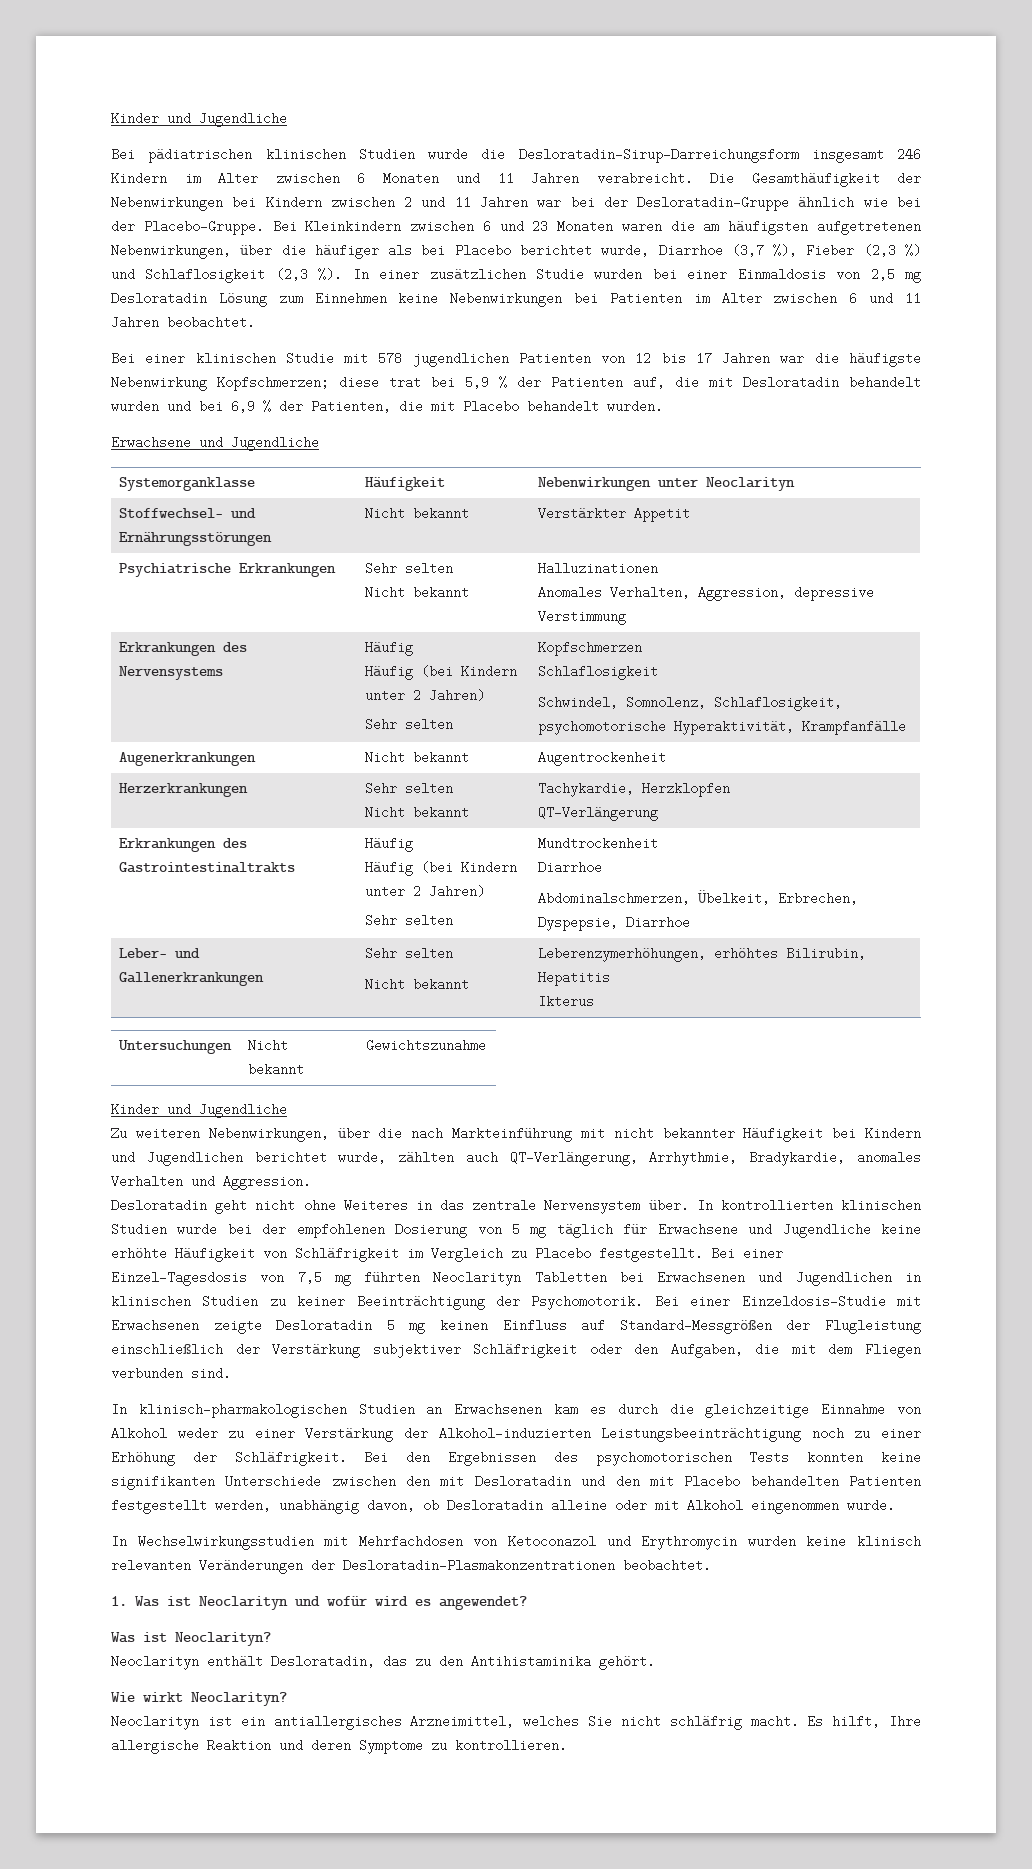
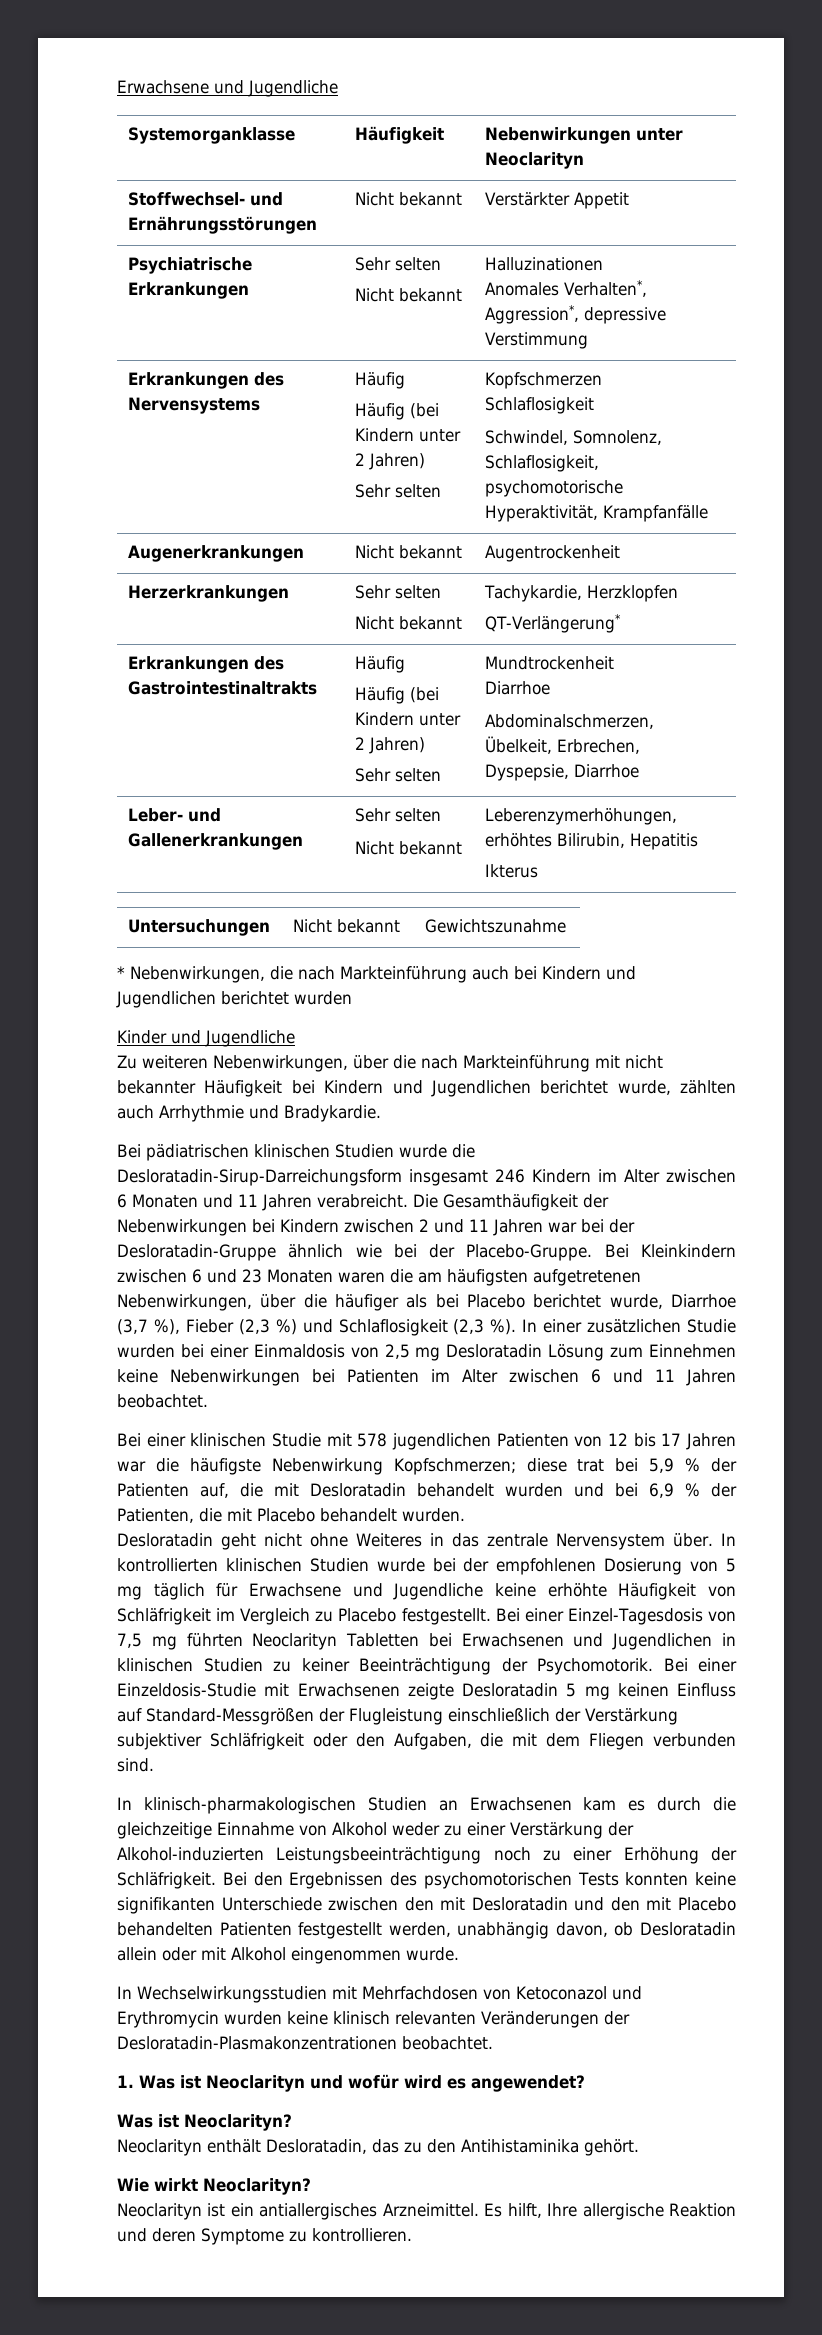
[111,112,287,127] Kinder und Jugendliche -> [117,80,338,97] [128,127,296,144] [355,126,445,144] [485,127,684,144] [485,152,585,169] [128,192,284,206] [128,216,318,234] [355,192,463,206] [485,192,630,209] [128,257,253,274] [128,282,250,299] [355,257,442,271] [355,288,463,302] [485,257,604,271] [485,280,648,297] [485,305,667,324] [485,332,589,349] [128,372,285,389] [128,397,261,414] [355,372,406,389] [355,403,440,420] [355,428,462,442] [355,453,426,470] [355,484,442,498] [485,372,603,389] [485,397,595,414] [485,430,663,445] [485,455,600,472] [485,480,624,497] [485,505,709,522] [128,545,305,562] [355,545,463,559] [485,545,621,562] [128,585,290,602] [355,585,442,599] [355,616,463,630] [484,585,679,602] [485,614,622,633] [128,656,285,673] [128,681,318,695] [355,656,406,673] [355,687,440,704] [355,712,462,726] [355,737,426,754] [355,768,442,782] [485,656,615,670] [485,681,551,695] [485,714,655,729] [485,736,641,754] [485,764,640,781] [128,808,222,822] [128,833,304,850] [355,808,442,822] [355,841,463,855] [485,808,678,825] [485,833,699,850] [485,864,539,878] [128,919,271,936] [293,919,401,933] [425,919,567,933] [117,966,636,983] [116,991,352,1008] [117,1030,295,1047] [117,1055,663,1072] [117,1080,736,1097] [117,1105,381,1122] Erwachsene und Jugendliche // Systemorganklasse | Häufigkeit | Nebenwirkungen unter Neoclarityn // Stoffwechsel- und Ernährungsstörungen | Nicht bekannt | Verstärkter Appetit // Psychiatrische Erkrankungen | Sehr selten // Nicht bekannt | Halluzinationen // Anomales Verhalten*, Aggression*, depressive Verstimmung // Erkrankungen des Nervensystems | Häufig // Häufig (bei Kindern unter 2 Jahren) // Sehr selten | Kopfschmerzen // Schlaflosigkeit // Schwindel, Somnolenz, Schlaflosigkeit, psychomotorische Hyperaktivität, Krampfanfälle // Augenerkrankungen | Nicht bekannt | Augentrockenheit // Herzerkrankungen | Sehr selten // Nicht bekannt | Tachykardie, Herzklopfen // QT-Verlängerung* // Erkrankungen des Gastrointestinaltrakts | Häufig // Häufig (bei Kindern unter 2 Jahren) // Sehr selten | Mundtrockenheit // Diarrhoe // Abdominalschmerzen, Übelkeit, Erbrechen, Dyspepsie, Diarrhoe // Leber- und Gallenerkrankungen | Sehr selten // Nicht bekannt | Leberenzymerhöhungen, erhöhtes Bilirubin, Hepatitis // Ikterus // Untersuchungen | Nicht bekannt | Gewichtszunahme // * Nebenwirkungen, die nach Markteinführung auch bei Kindern und Jugendlichen berichtet wurden // Kinder und Jugendliche // Zu weiteren Nebenwirkungen, über die nach Markteinführung mit nicht bekannter Häufigkeit bei Kindern und Jugendlichen berichtet wurde, zählten auch Arrhythmie und Bradykardie.
[111,436,319,451] [119,477,256,491] [365,477,446,491] [538,477,796,491] [119,508,257,518] [119,532,273,546] [365,507,470,520] [538,507,691,522] [119,563,337,577] [365,562,454,575] [365,586,470,599] [538,562,659,575] [538,586,875,601] [538,610,627,625] [119,642,248,656] [119,666,224,680] [365,641,414,656] [365,665,518,680] [365,689,486,702] [365,718,454,731] [538,641,643,656] [538,665,659,680] [538,696,843,711] [538,720,907,735] [119,752,257,766] [365,751,470,764] [538,751,667,766] [119,783,249,797] [365,782,454,795] [365,806,470,819] [538,782,731,797] [538,806,659,821] [119,838,248,852] [119,862,296,873] [365,837,414,852] [365,861,518,876] [365,885,486,898] [365,914,454,927] [538,837,659,850] [538,861,603,874] [538,890,859,905] [538,916,691,931] [119,948,201,958] [119,972,265,986] [365,947,454,960] [365,978,470,991] [538,947,867,962] [538,971,611,986] [538,995,595,1008] [118,1040,233,1054] [248,1039,289,1052] [248,1063,305,1076] [366,1039,487,1052] [111,1103,287,1118] [111,1127,921,1142] [111,1151,922,1166] [111,1175,311,1190] // Erwachsene und Jugendliche // Systemorganklasse | Häufigkeit | Nebenwirkungen unter Neoclarityn // Stoffwechsel- und Ernährungsstörungen | Nicht bekannt | Verstärkter Appetit // Psychiatrische Erkrankungen | Sehr selten // Nicht bekannt | Halluzinationen // Anomales Verhalten, Aggression, depressive Verstimmung // Erkrankungen des Nervensystems | Häufig // Häufig (bei Kindern unter 2 Jahren) // Sehr selten | Kopfschmerzen // Schlaflosigkeit // Schwindel, Somnolenz, Schlaflosigkeit, psychomotorische Hyperaktivität, Krampfanfälle // Augenerkrankungen | Nicht bekannt | Augentrockenheit // Herzerkrankungen | Sehr selten // Nicht bekannt | Tachykardie, Herzklopfen // QT-Verlängerung // Erkrankungen des Gastrointestinaltrakts | Häufig // Häufig (bei Kindern unter 2 Jahren) // Sehr selten | Mundtrockenheit // Diarrhoe // Abdominalschmerzen, Übelkeit, Erbrechen, Dyspepsie, Diarrhoe // Leber- und Gallenerkrankungen | Sehr selten // Nicht bekannt | Leberenzymerhöhungen, erhöhtes Bilirubin, Hepatitis // Ikterus // Untersuchungen | Nicht bekannt | Gewichtszunahme // Kinder und Jugendliche // Zu weiteren Nebenwirkungen, über die nach Markteinführung mit nicht bekannter Häufigkeit bei Kindern und Jugendlichen berichtet wurde, zählten auch QT-Verlängerung, Arrhythmie, Bradykardie, anomales Verhalten und Aggression. -> (465, 1515) none
[551,1499,607,1512] alleine -> [117,1947,157,1961] allein
[410,1715,799,1730] Arzneimittel, welches Sie nicht schläfrig macht. -> [382,2203,479,2217] Arzneimittel.

